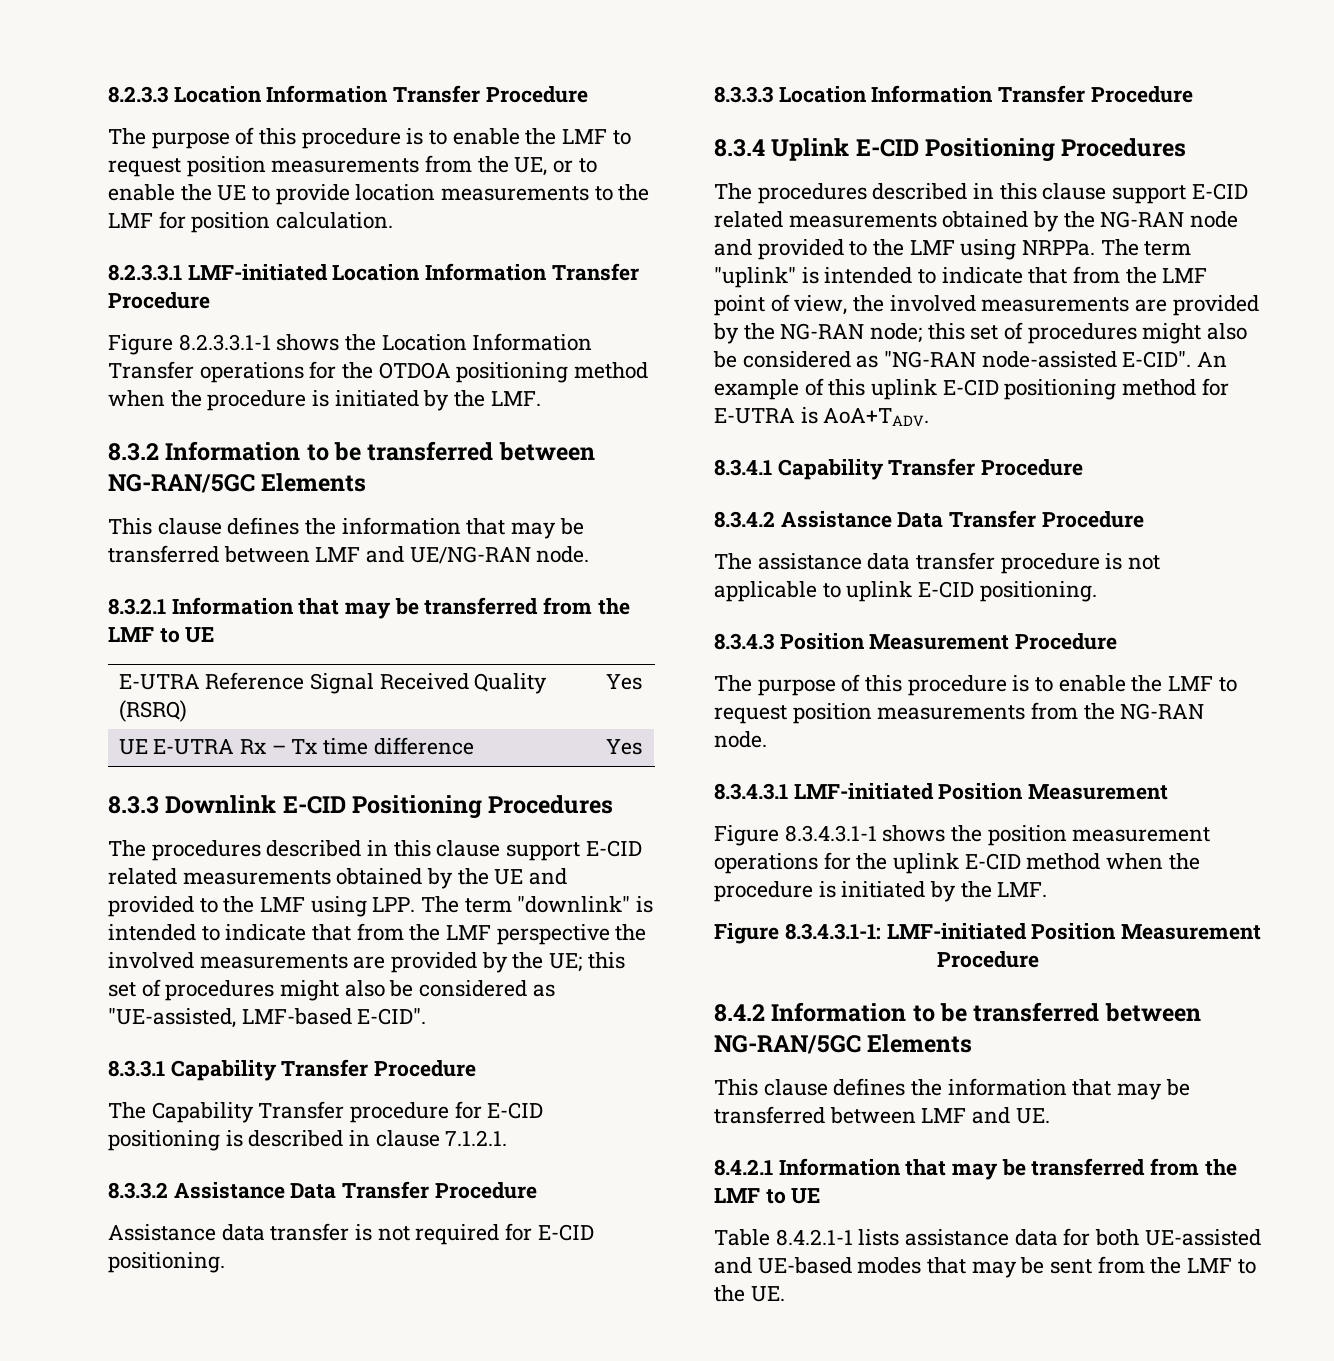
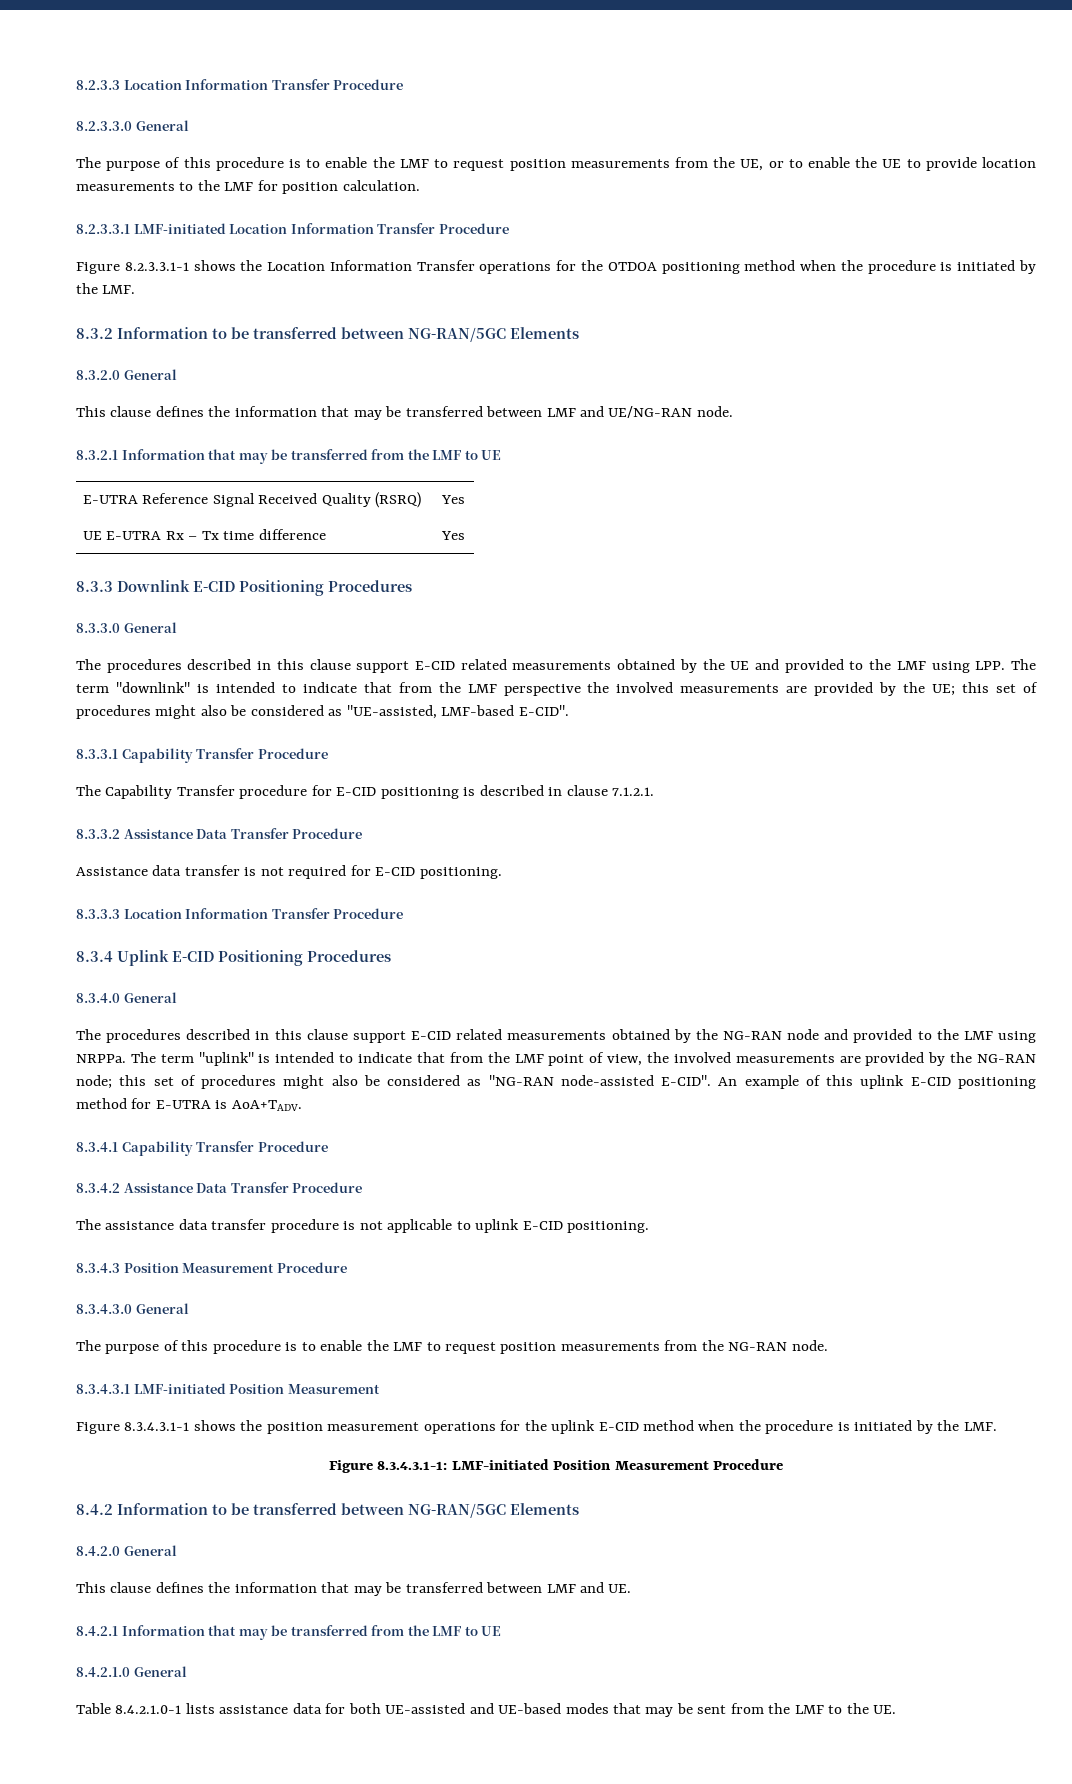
(588, 94) none -> [76,120,189,131] // 8.2.3.3.0 General
(367, 482) none -> [76,369,177,380] // 8.3.2.0 General
(614, 804) none -> [76,622,177,633] // 8.3.3.0 General
(1187, 147) none -> [76,992,177,1003] // 8.3.4.0 General
(1118, 641) none -> [76,1303,189,1314] // 8.3.4.3.0 General
(973, 1043) none -> [76,1545,177,1556] // 8.4.2.0 General
(821, 1196) none -> [76,1666,187,1677] // 8.4.2.1.0 General
[775,1229,853,1246] 8.4.2.1-1 -> [115,1705,182,1714] 8.4.2.1.0-1

